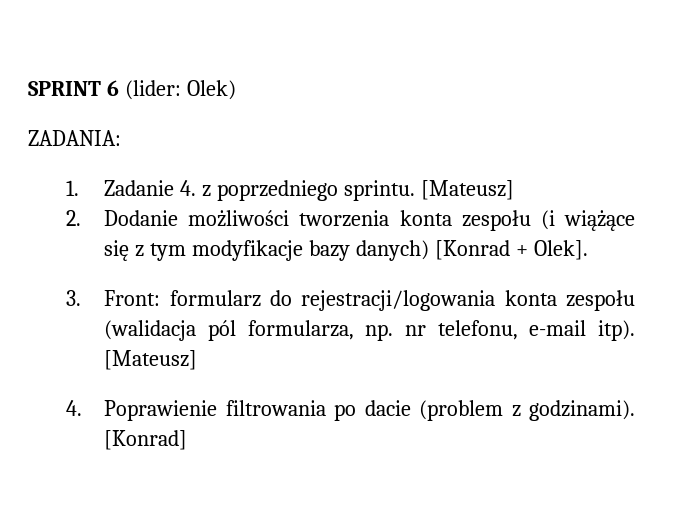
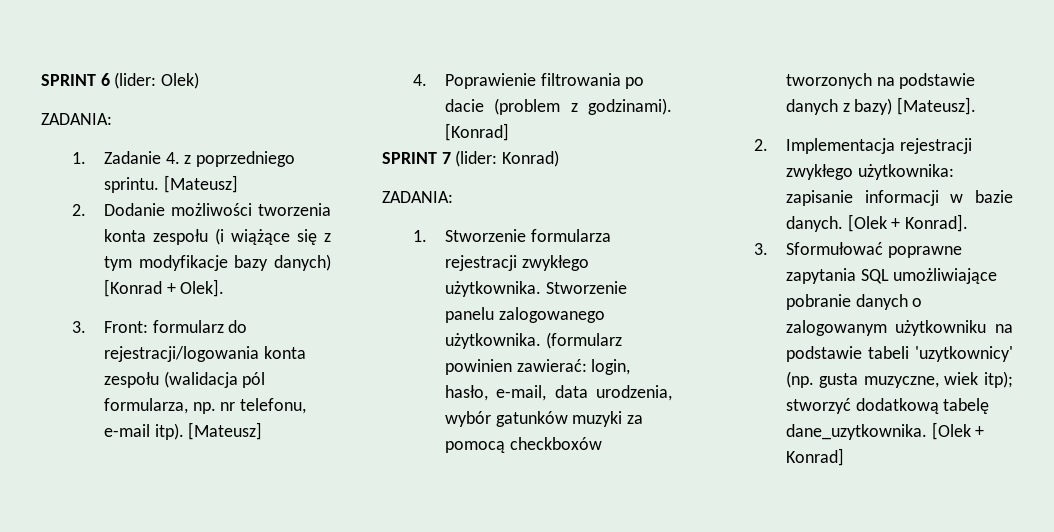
(188, 440) none -> [382,150,560,167] [382,191,453,203] [413,229,611,242] [444,255,589,271] [444,281,627,297] [444,307,605,323] [444,332,622,349] [444,359,631,375] [444,385,672,401] [444,411,643,427] [444,437,602,453] [785,73,976,89] [785,97,976,115] [754,138,972,154] [785,164,954,180] [785,190,1013,206] [785,214,968,232] [754,242,962,258] [785,268,998,284] [785,294,923,310] [785,320,1013,336] [785,346,1013,362] [785,371,1013,388] [785,398,990,414] [785,422,985,440] [785,448,844,466] // SPRINT 7 (lider: Konrad) // ZADANIA: // 1. Stworzenie formularza rejestracji zwykłego użytkownika. Stworzenie panelu zalogowanego użytkownika. (formularz powinien zawierać: login, hasło, e-mail, data urodzenia, wybór gatunków muzyki za pomocą checkboxów tworzonych na podstawie danych z bazy) [Mateusz]. // 2. Implementacja rejestracji zwykłego użytkownika: zapisanie informacji w bazie danych. [Olek + Konrad]. // 3. Sformułować poprawne zapytania SQL umożliwiające pobranie danych o zalogowanym użytkowniku na podstawie tabeli 'uzytkownicy' (np. gusta muzyczne, wiek itp); stworzyć dodatkową tabelę dane_uzytkownika. [Olek + Konrad]

